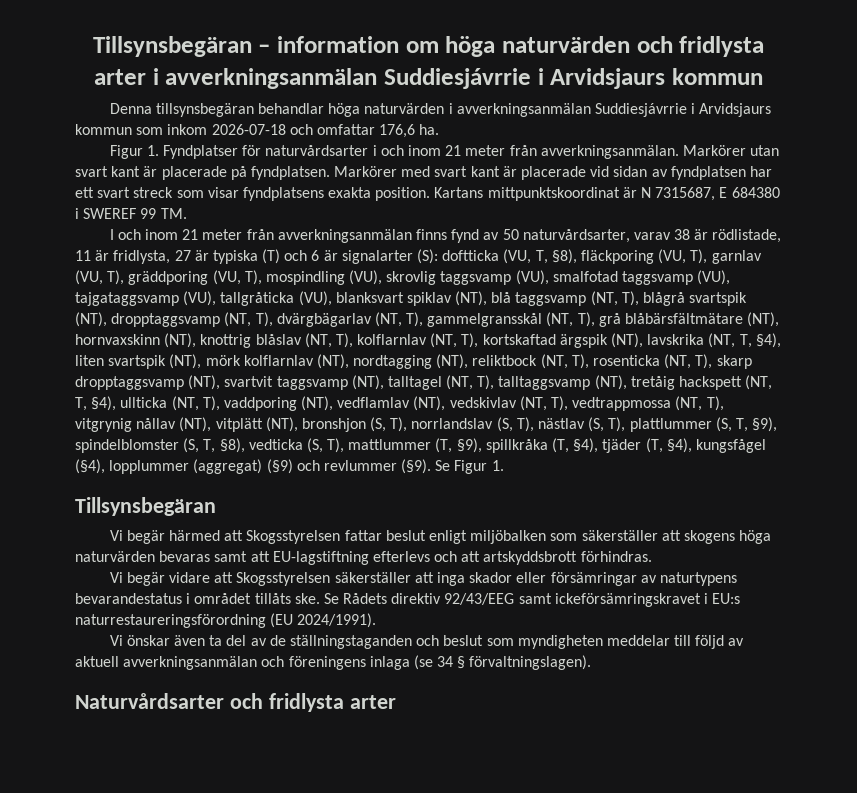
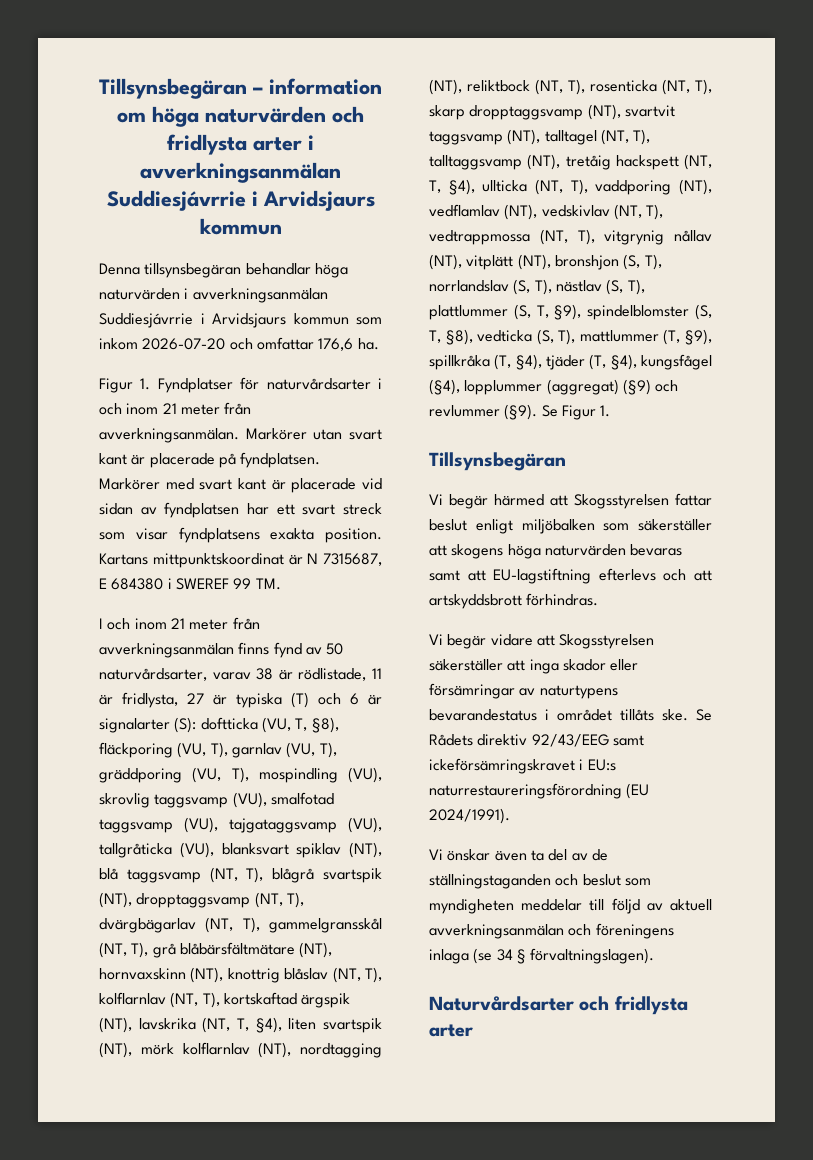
[211,124,286,135] 2026-07-18 -> [142,338,226,350] 2026-07-20

